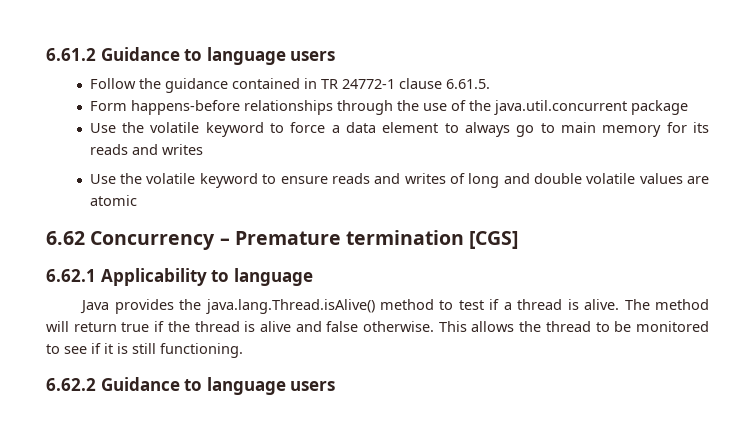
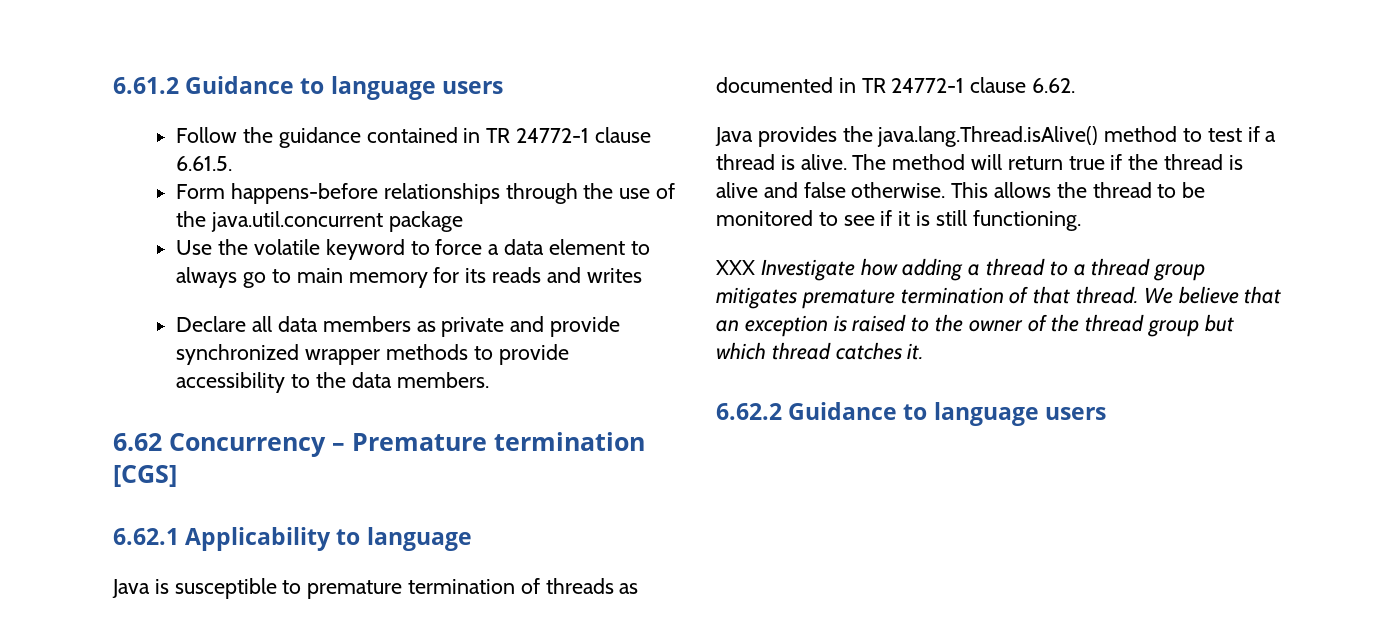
[89,173,709,188] [89,195,137,206] Use the volatile keyword to ensure reads and writes of long and double volatile values are atomic -> [176,316,620,337] [176,344,569,365] [176,372,489,393] Declare all data members as private and provide synchronized wrapper methods to provide accessibility to the data members.
(313, 277) none -> [112,578,639,599] [716,77,1076,93] // Java is susceptible to premature termination of threads as documented in TR 24772-1 clause 6.62.
(243, 350) none -> [716,258,1206,281] [716,286,1282,309] [716,314,1234,337] [716,342,924,360] // XXX Investigate how adding a thread to a thread group mitigates premature termination of that thread. We believe that an exception is raised to the owner of the thread group but which thread catches it.

